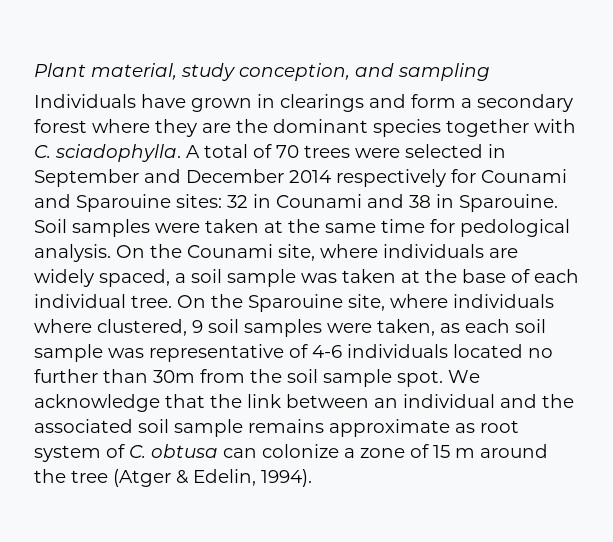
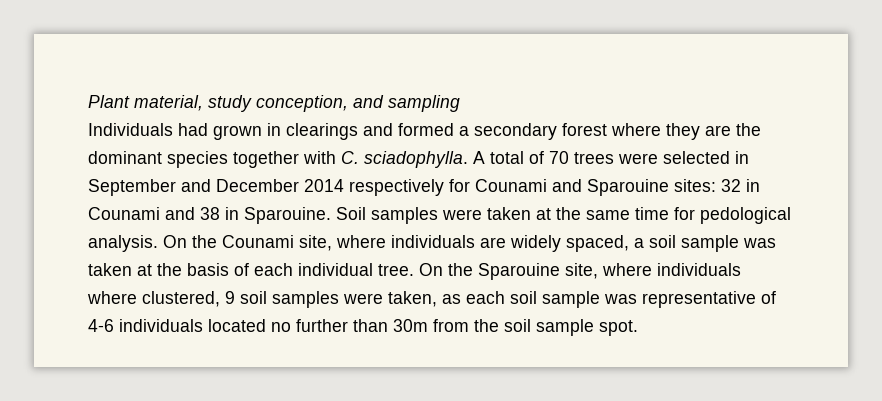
[141,94,186,108] have -> [178,123,208,136] had
[411,94,456,108] form -> [398,123,454,136] formed
[462,269,506,283] base -> [187,263,229,276] basis
[448,370,480,383] [34,394,574,412] [34,419,519,437] [34,444,548,462] [34,469,312,487] We acknowledge that the link between an individual and the associated soil sample remains approximate as root system of C. obtusa can colonize a zone of 15 m around the tree (Atger & Edelin, 1994). -> (638, 328) none

